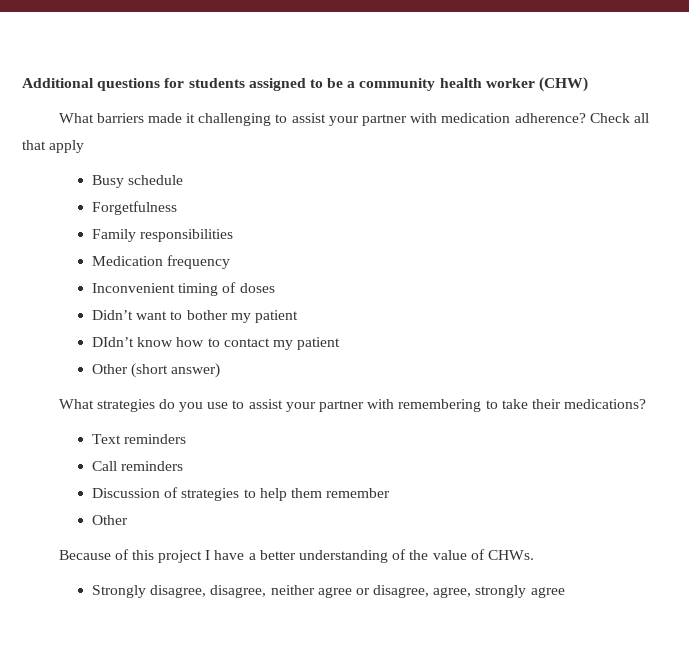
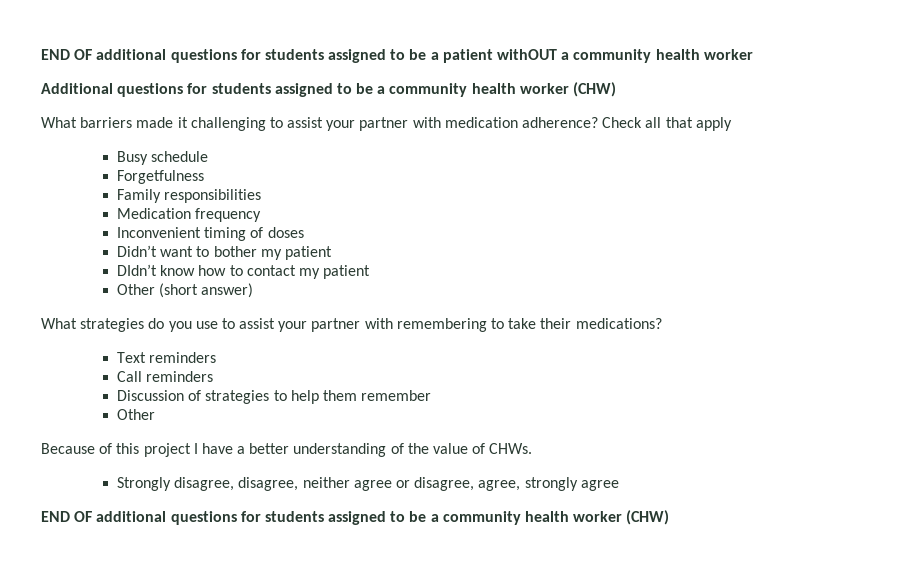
(22, 83) none -> [41,49,753,63] END OF additional questions for students assigned to be a patient withOUT a community health worker //
(565, 592) none -> [41,510,670,525] // END OF additional questions for students assigned to be a community health worker (CHW)

